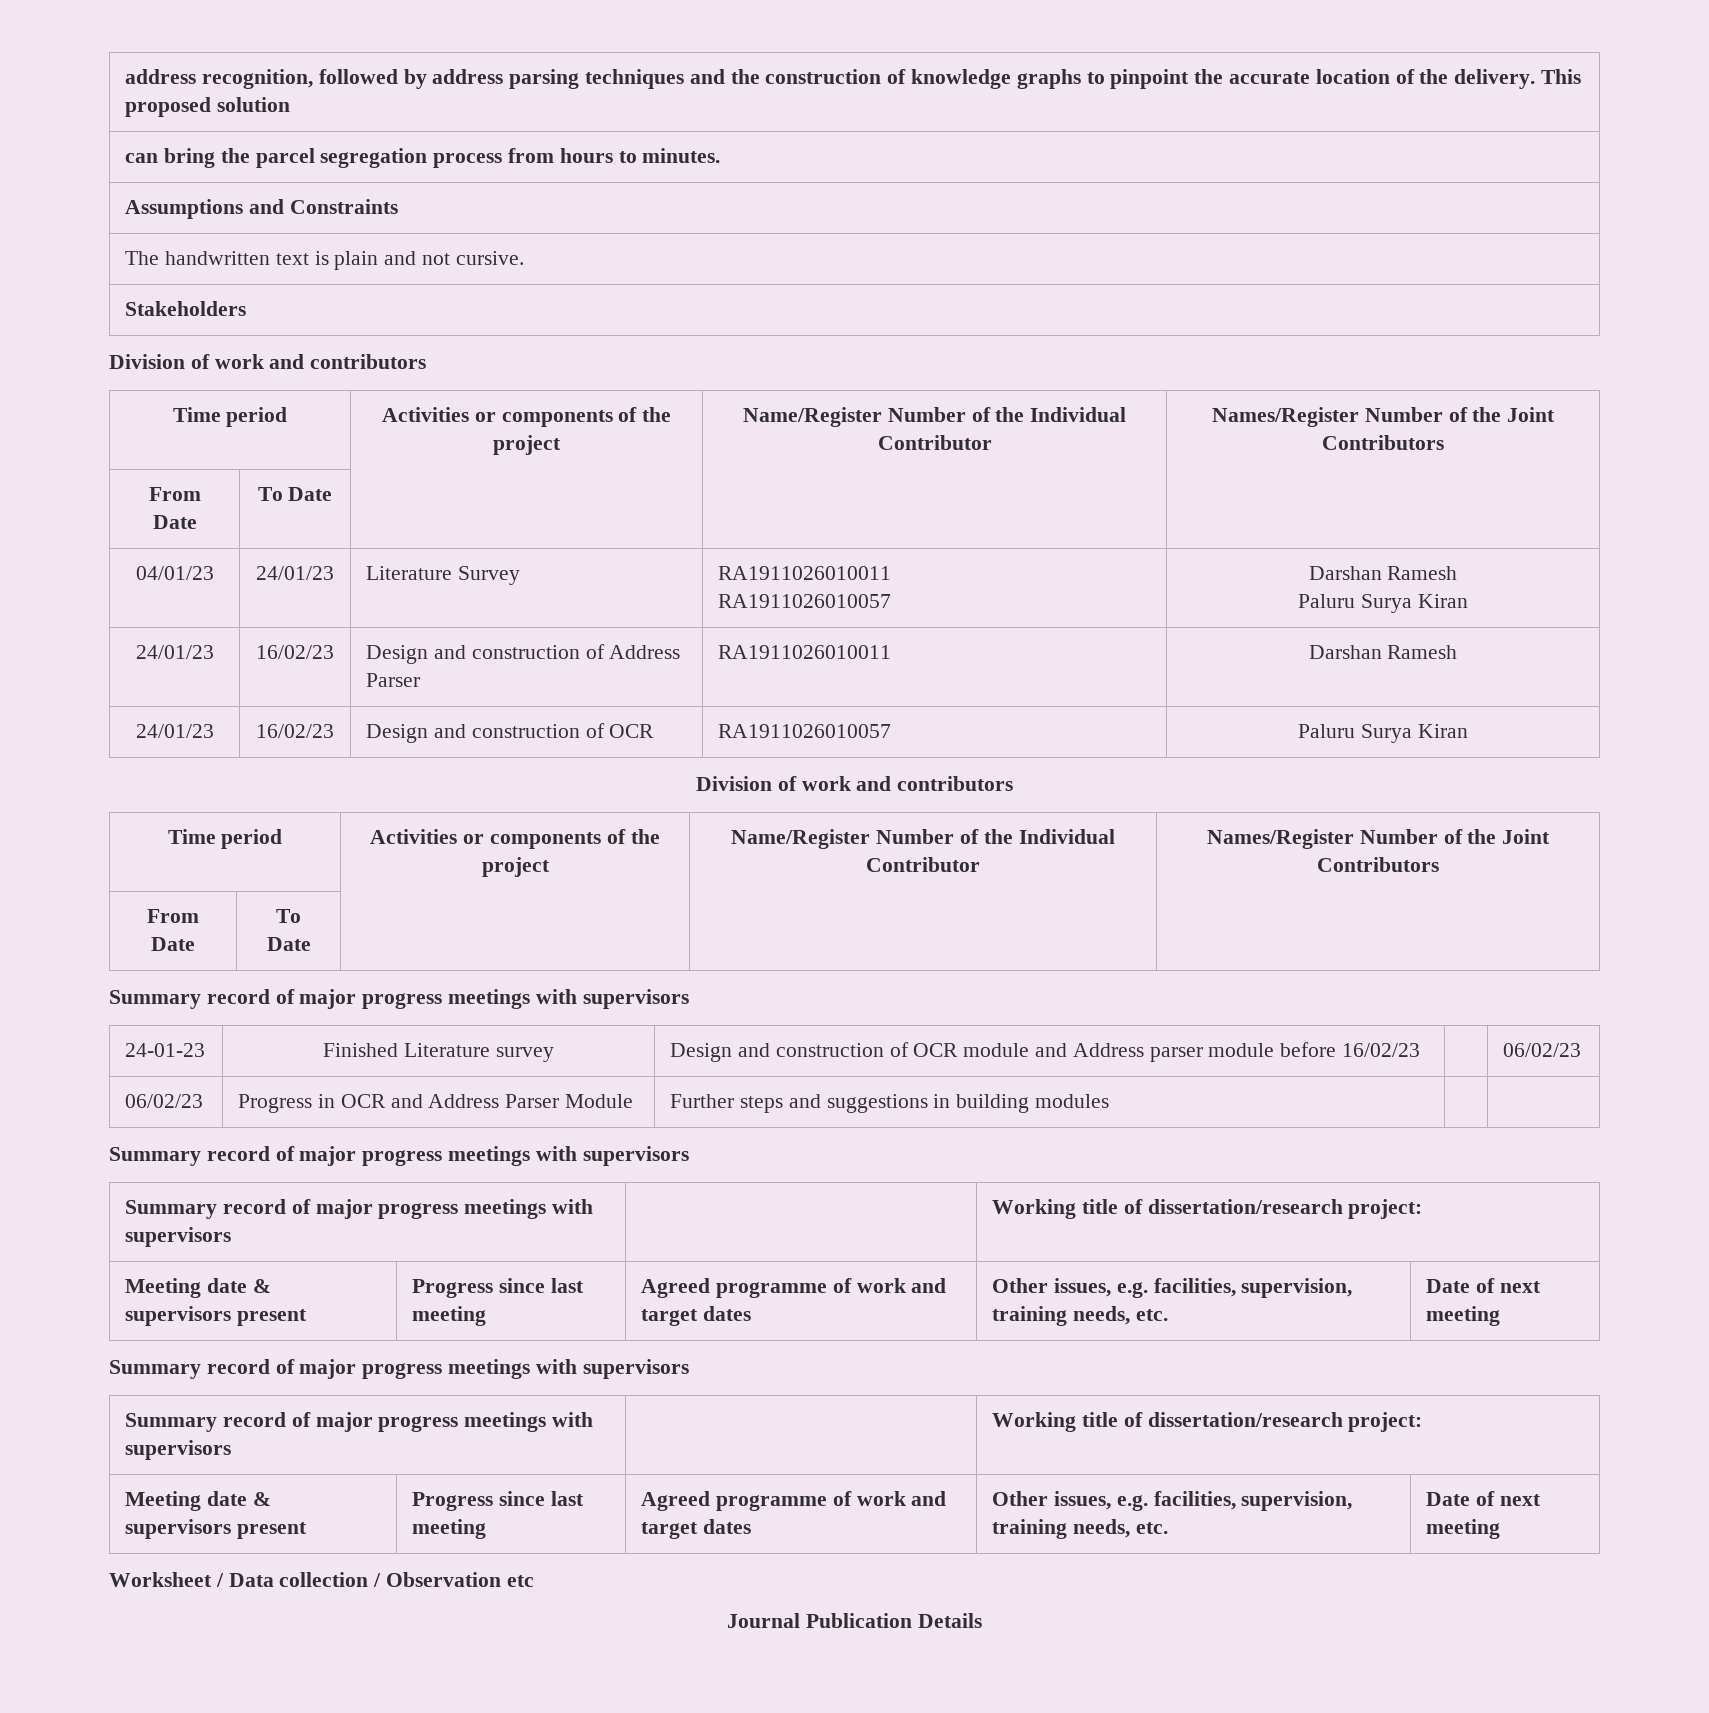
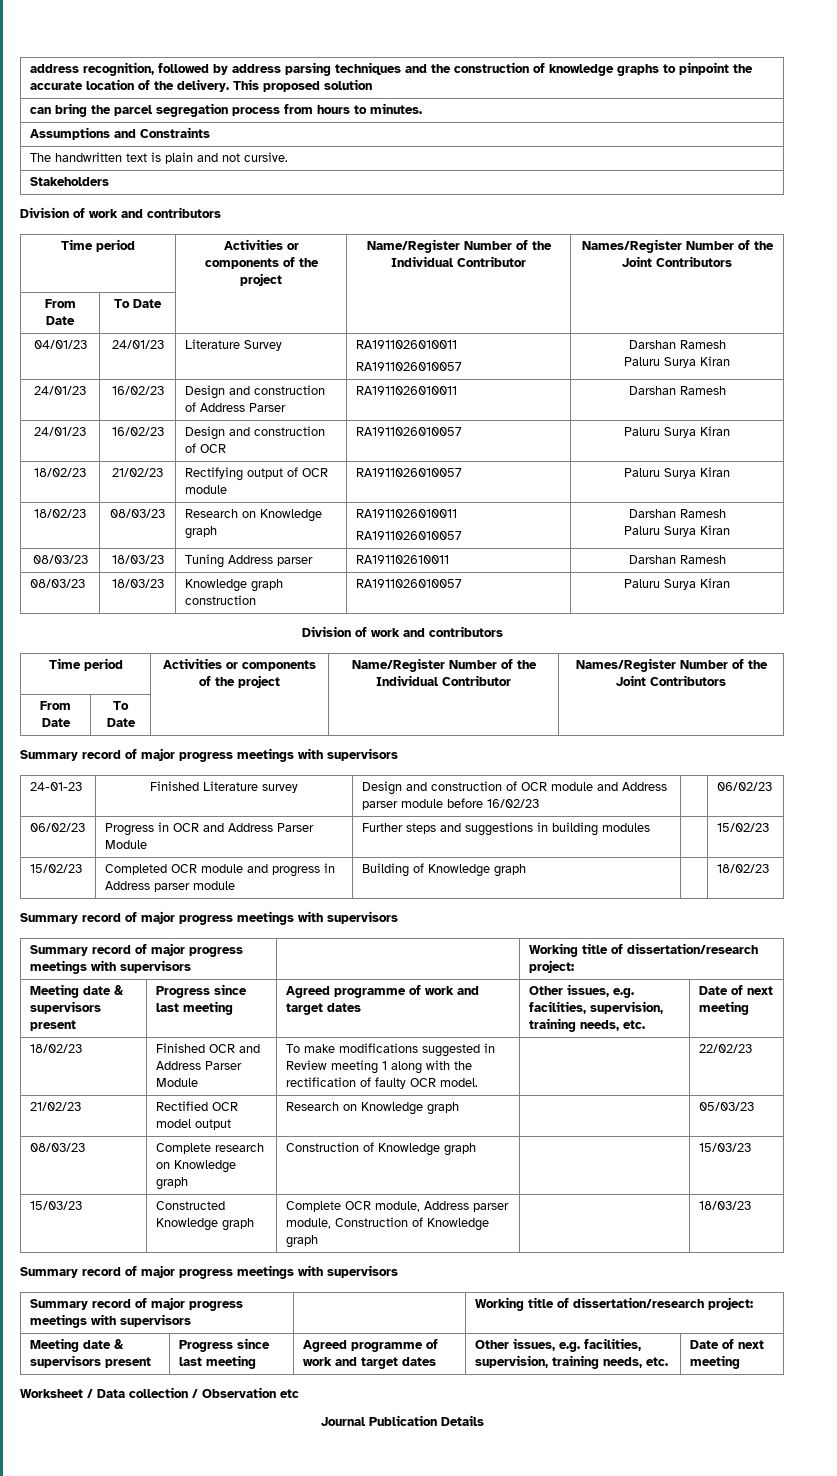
(1468, 731) none -> [34,468,86,477] [111,468,163,477] [184,467,328,481] [184,485,227,494] [355,468,462,477] [624,467,730,479] [34,509,86,518] [109,509,165,518] [184,509,322,522] [184,526,217,539] [355,509,457,518] [355,531,462,540] [628,509,726,518] [624,525,730,537] [32,555,88,564] [111,555,164,564] [184,554,313,568] [355,555,449,564] [628,555,726,564] [29,579,85,588] [111,579,164,588] [184,579,283,592] [184,595,256,605] [355,579,462,588] [624,578,730,590] // 18/02/23 | 21/02/23 | Rectifying output of OCR module | RA1911026010057 | Paluru Surya Kiran // 18/02/23 | 08/03/23 | Research on Knowledge graph | RA1911026010011 // RA1911026010057 | Darshan Ramesh // Paluru Surya Kiran // 08/03/23 | 18/03/23 | Tuning Address parser | RA191102610011 | Darshan Ramesh // 08/03/23 | 18/03/23 | Knowledge graph construction | RA1911026010057 | Paluru Surya Kiran
(1109, 1101) none -> [716,823,769,832] [29,864,82,873] [104,863,335,877] [104,881,235,892] [361,863,526,877] [716,864,769,873] 15/02/23 // 15/02/23 | Completed OCR module and progress in Address parser module | Building of Knowledge graph | | 18/02/23
(1501, 1316) none -> [29,1044,82,1053] [155,1043,260,1053] [155,1061,242,1070] [155,1078,198,1087] [285,1043,495,1057] [285,1060,472,1074] [285,1077,478,1089] [698,1044,752,1053] [29,1102,81,1111] [155,1101,238,1111] [155,1119,231,1130] [285,1102,459,1115] [698,1102,754,1111] [29,1143,85,1152] [155,1143,264,1154] [155,1160,236,1173] [155,1177,188,1190] [285,1142,476,1156] [698,1143,751,1152] [29,1201,82,1210] [155,1201,225,1210] [155,1218,254,1231] [285,1201,509,1212] [285,1217,489,1231] [285,1235,318,1248] [698,1201,751,1210] // 18/02/23 | Finished OCR and Address Parser Module | To make modifications suggested in Review meeting 1 along with the rectification of faulty OCR model. | | 22/02/23 // 21/02/23 | Rectified OCR model output | Research on Knowledge graph | | 05/03/23 // 08/03/23 | Complete research on Knowledge graph | Construction of Knowledge graph | | 15/03/23 // 15/03/23 | Constructed Knowledge graph | Complete OCR module, Address parser module, Construction of Knowledge graph | | 18/03/23

